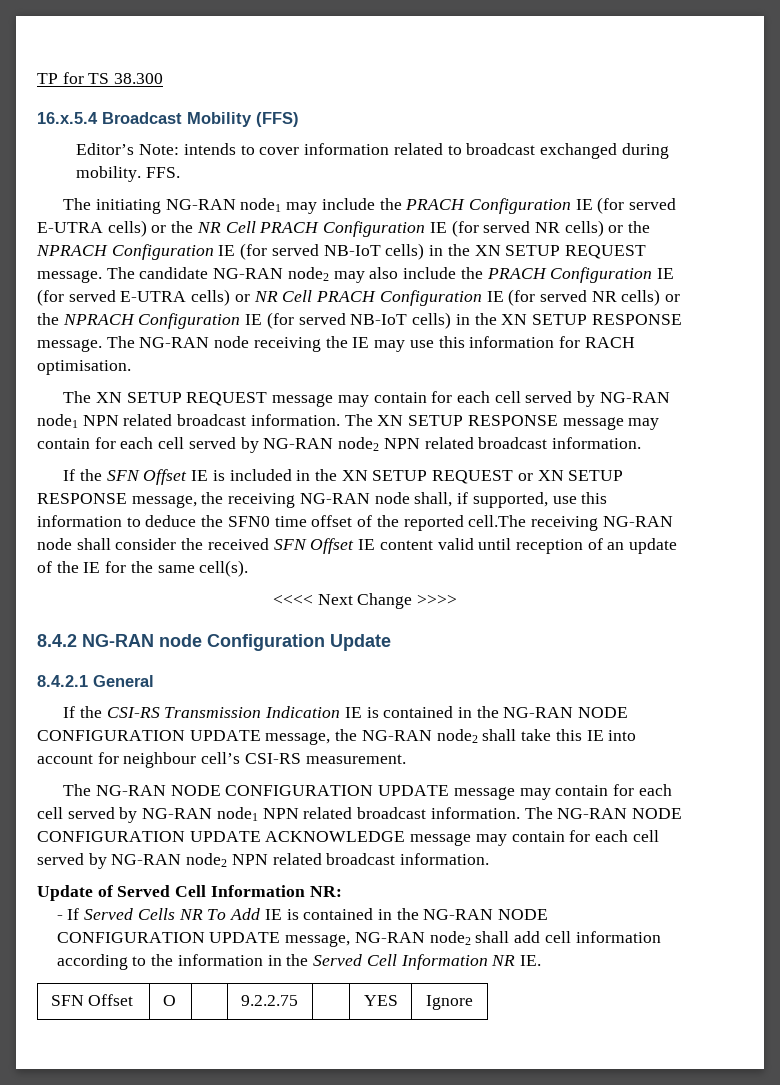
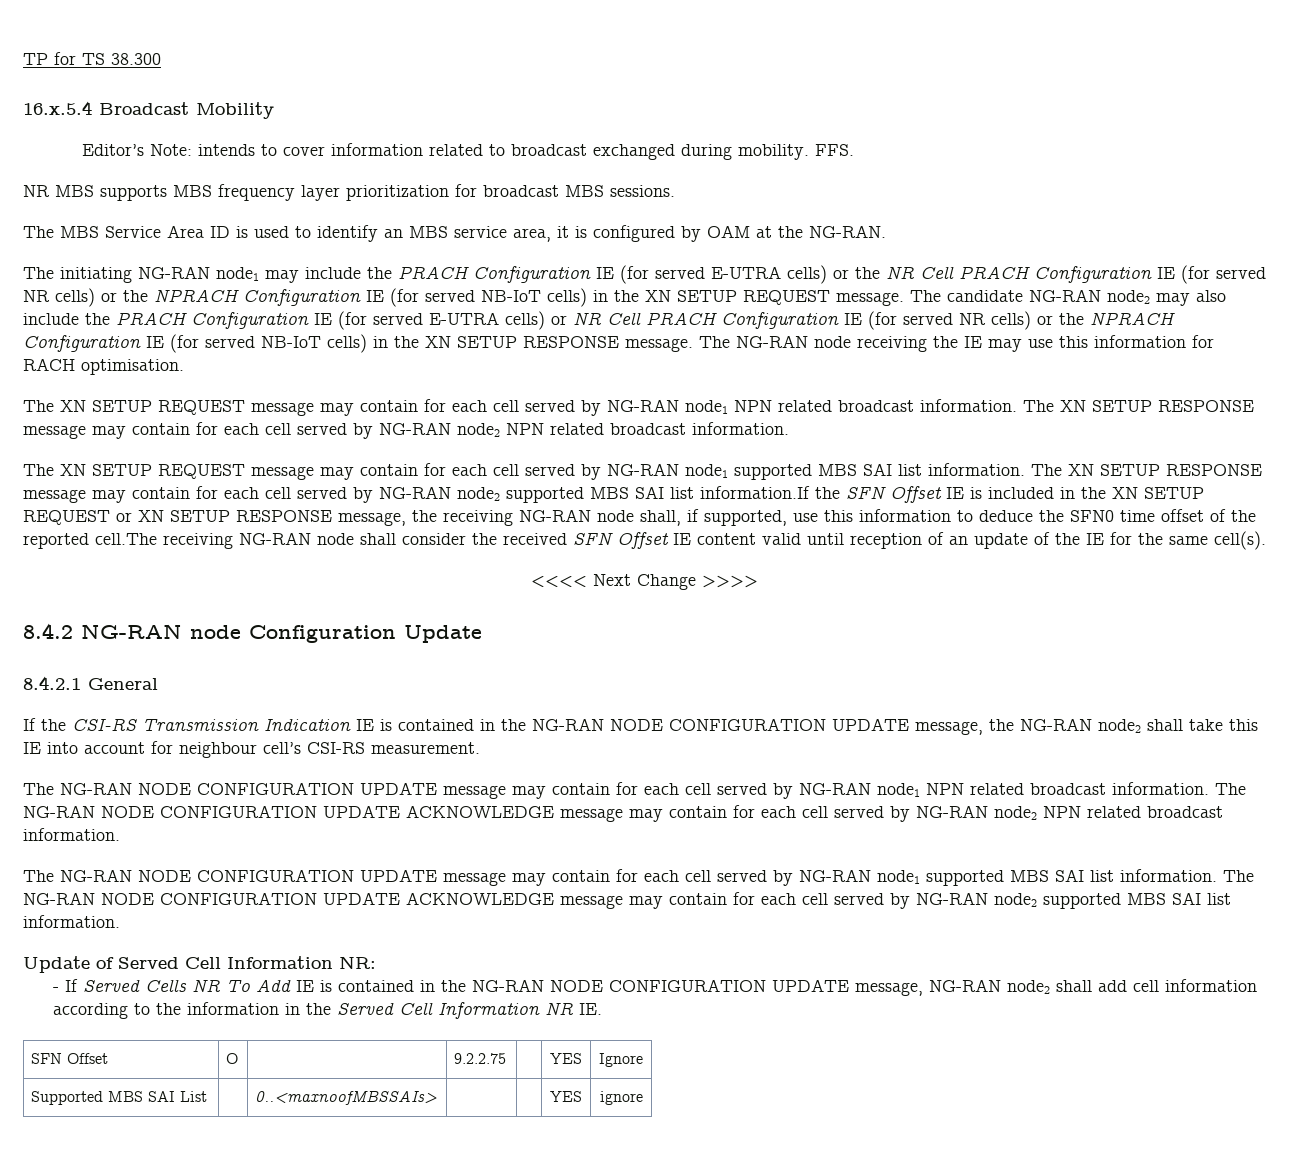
[256,112,299,127] (FFS) -> (274, 110) none
(181, 172) none -> [23,184,675,201] [23,225,886,242] // NR MBS supports MBS frequency layer prioritization for broadcast MBS sessions. // The MBS Service Area ID is used to identify an MBS service area, it is configured by OAM at the NG-RAN.
[63,469,76,481] If -> [23,463,1262,480] [23,486,810,503] The XN SETUP REQUEST message may contain for each cell served by NG-RAN node1 supported MBS SAI list information. The XN SETUP RESPONSE message may contain for each cell served by NG-RAN node2 supported MBS SAI list information.If
(490, 859) none -> [23,869,1254,886] [23,892,1231,909] [23,915,120,928] // The NG-RAN NODE CONFIGURATION UPDATE message may contain for each cell served by NG-RAN node1 supported MBS SAI list information. The NG-RAN NODE CONFIGURATION UPDATE ACKNOWLEDGE message may contain for each cell served by NG-RAN node2 supported MBS SAI list information.
(473, 1002) none -> [31,1091,208,1105] [255,1090,438,1105] [550,1091,582,1102] [599,1091,643,1105] // Supported MBS SAI List | | 0..<maxnoofMBSSAIs> | | | YES | ignore

